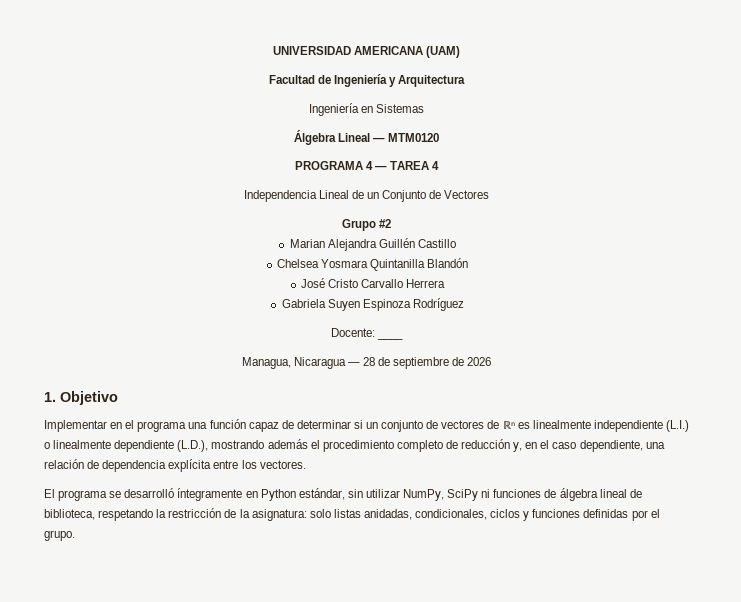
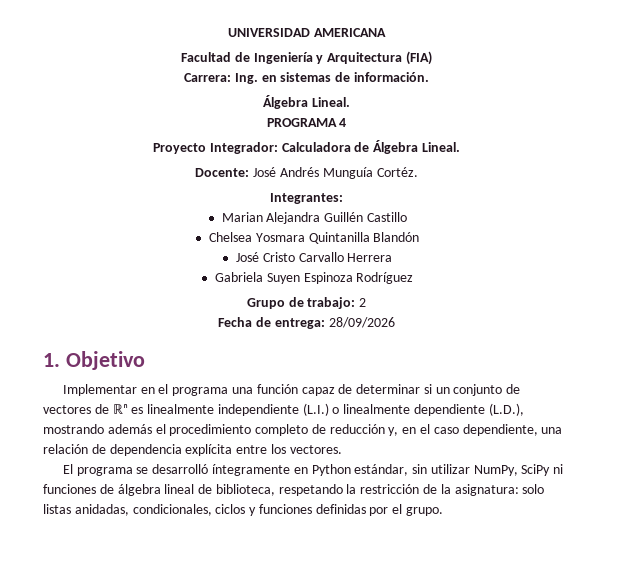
[426,46,461,58] (UAM) -> (386, 32) none
[308,103,425,116] [293,130,440,145] [294,161,440,170] [243,190,490,202] [341,219,392,231] // Ingeniería en Sistemas // Álgebra Lineal — MTM0120 // PROGRAMA 4 — TAREA 4 // Independencia Lineal de un Conjunto de Vectores // Grupo #2 -> [405,51,432,65] [184,72,429,84] [263,95,350,109] [266,118,347,127] [153,140,460,154] [195,167,418,179] [270,193,343,204] (FIA) // Carrera: Ing. en sistemas de información. // Álgebra Lineal. // PROGRAMA 4 // Proyecto Integrador: Calculadora de Álgebra Lineal. // Docente: José Andrés Munguía Cortéz. // Integrantes:
[330,328,375,337] [377,337,404,340] [241,357,492,369] Docente: ____ // Managua, Nicaragua — 28 de septiembre de 2026 -> [246,297,367,309] [218,317,395,329] Grupo de trabajo: 2 // Fecha de entrega: 28/09/2026

